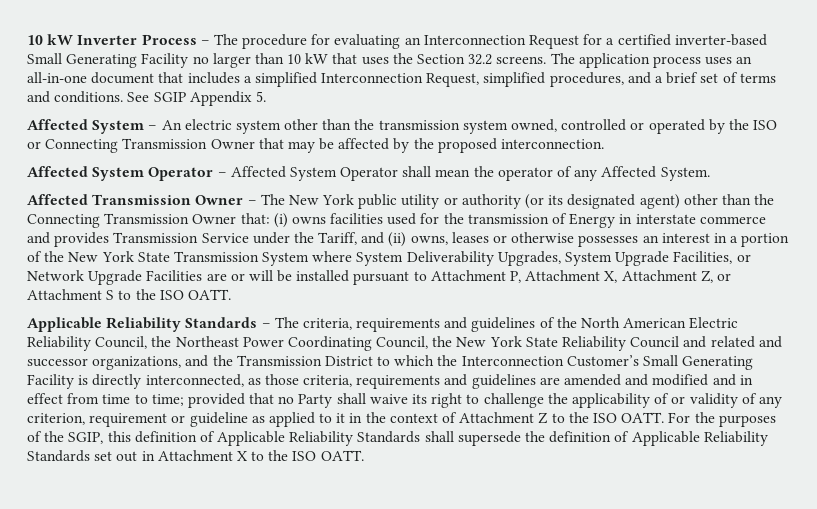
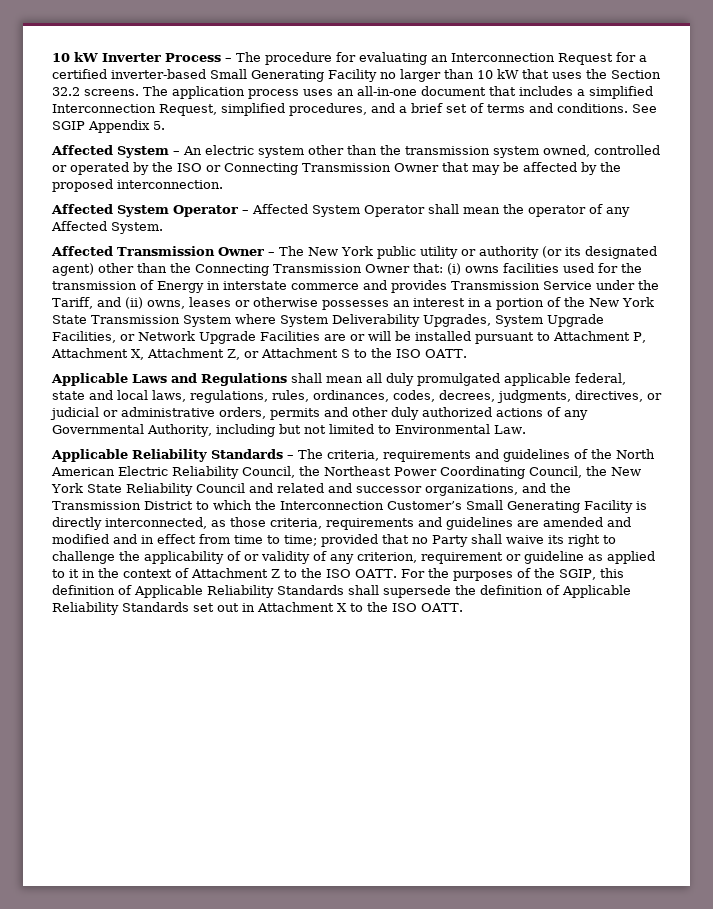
(231, 294) none -> [51,373,626,386] [52,390,662,403] [50,407,588,420] [52,424,526,437] // Applicable Laws and Regulations shall mean all duly promulgated applicable federal, state and local laws, regulations, rules, ordinances, codes, decrees, judgments, directives, or judicial or administrative orders, permits and other duly authorized actions of any Governmental Authority, including but not limited to Environmental Law.

